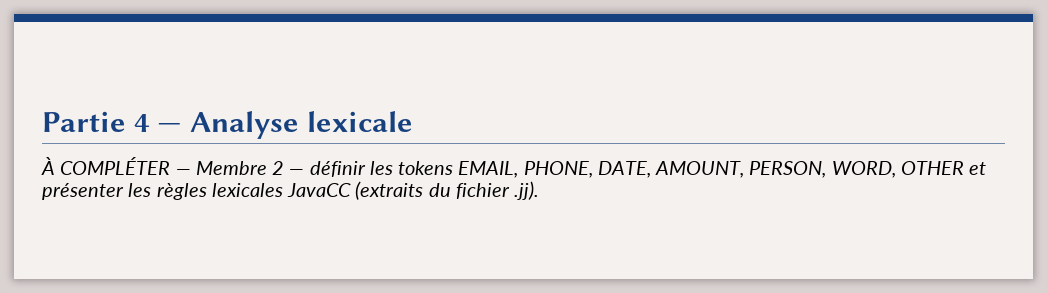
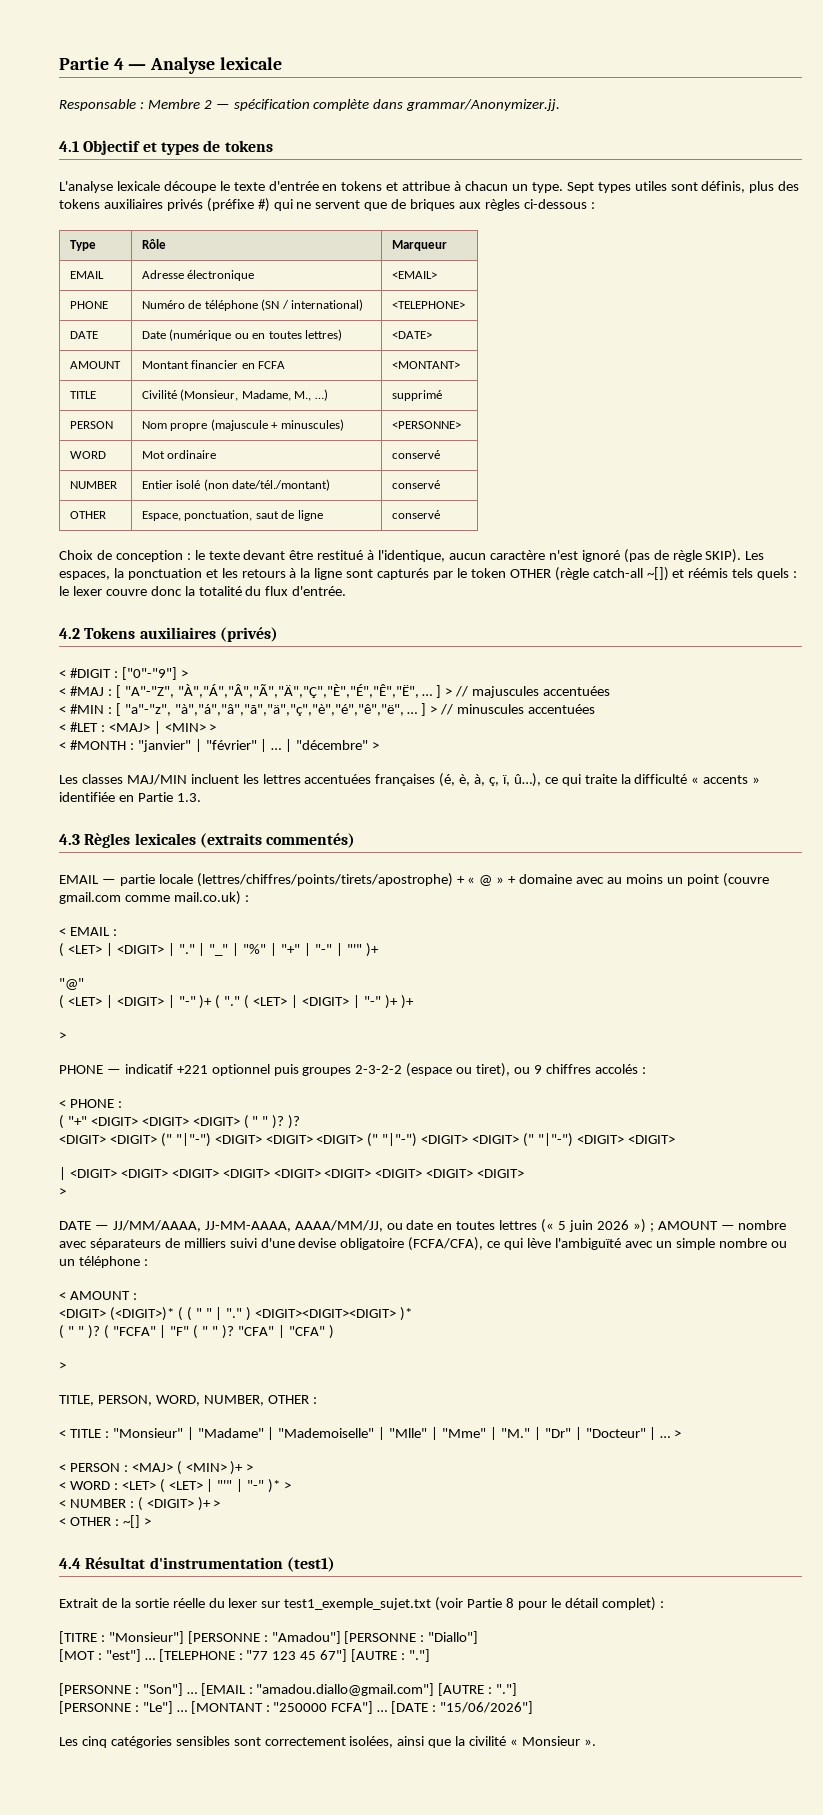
[41,157,987,178] [42,181,540,200] À COMPLÉTER — Membre 2 — définir les tokens EMAIL, PHONE, DATE, AMOUNT, PERSON, WORD, OTHER et présenter les règles lexicales JavaCC (extraits du fichier .jj). -> [59,99,561,111] [59,140,273,155] [59,181,800,193] [59,198,595,212] [69,240,96,251] [141,239,166,249] [391,240,447,251] [69,271,104,279] [141,270,255,281] [391,271,437,279] [69,301,108,309] [141,299,364,311] [391,301,465,309] [69,331,98,339] [141,329,343,341] [391,331,432,339] [69,361,121,369] [141,360,286,369] [391,361,460,369] [69,391,96,399] [141,389,328,401] [391,390,442,401] [69,421,113,429] [141,419,344,431] [391,421,461,429] [69,451,106,459] [141,450,217,459] [391,450,440,459] [69,481,117,489] [141,479,331,491] [391,480,440,489] [69,511,106,519] [141,510,323,521] [391,510,440,519] [59,549,765,563] [59,567,798,581] [59,586,347,596] [59,627,278,642] [59,667,188,680] [59,684,611,698] [59,703,596,716] [59,721,217,734] [59,739,380,752] [59,773,761,787] [59,792,201,802] [59,833,356,848] [59,873,769,887] [59,891,249,905] [59,927,117,936] [59,943,379,957] [59,978,84,990] [59,995,414,1009] [59,1032,66,1040] [59,1063,646,1077] [59,1099,122,1108] [59,1115,301,1129] [59,1133,675,1147] [59,1167,525,1180] [59,1188,66,1196] [59,1219,787,1233] [59,1237,787,1251] [59,1256,148,1268] [59,1291,137,1300] [59,1307,413,1321] [59,1325,334,1339] [59,1362,66,1370] [59,1395,317,1406] [59,1427,682,1440] [59,1461,254,1475] [59,1479,292,1493] [59,1497,221,1511] [59,1515,151,1528] [59,1557,335,1572] [59,1597,664,1611] [59,1631,479,1644] [59,1649,430,1662] [59,1683,518,1696] [59,1701,534,1714] [59,1736,596,1748] Responsable : Membre 2 — spécification complète dans grammar/Anonymizer.jj. // 4.1 Objectif et types de tokens // L'analyse lexicale découpe le texte d'entrée en tokens et attribue à chacun un type. Sept types utiles sont définis, plus des tokens auxiliaires privés (préfixe #) qui ne servent que de briques aux règles ci-dessous : // Type | Rôle | Marqueur // EMAIL | Adresse électronique | <EMAIL> // PHONE | Numéro de téléphone (SN / international) | <TELEPHONE> // DATE | Date (numérique ou en toutes lettres) | <DATE> // AMOUNT | Montant financier en FCFA | <MONTANT> // TITLE | Civilité (Monsieur, Madame, M., …) | supprimé // PERSON | Nom propre (majuscule + minuscules) | <PERSONNE> // WORD | Mot ordinaire | conservé // NUMBER | Entier isolé (non date/tél./montant) | conservé // OTHER | Espace, ponctuation, saut de ligne | conservé // Choix de conception : le texte devant être restitué à l'identique, aucun caractère n'est ignoré (pas de règle SKIP). Les espaces, la ponctuation et les retours à la ligne sont capturés par le token OTHER (règle catch-all ~[]) et réémis tels quels : le lexer couvre donc la totalité du flux d'entrée. // 4.2 Tokens auxiliaires (privés) // < #DIGIT : ["0"-"9"] > // < #MAJ : [ "A"-"Z", "À","Á","Â","Ã","Ä","Ç","È","É","Ê","Ë", … ] > // majuscules accentuées // < #MIN : [ "a"-"z", "à","á","â","ã","ä","ç","è","é","ê","ë", … ] > // minuscules accentuées // < #LET : <MAJ> | <MIN> > // < #MONTH : "janvier" | "février" | … | "décembre" > // Les classes MAJ/MIN incluent les lettres accentuées françaises (é, è, à, ç, ï, û…), ce qui traite la difficulté « accents » identifiée en Partie 1.3. // 4.3 Règles lexicales (extraits commentés) // EMAIL — partie locale (lettres/chiffres/points/tirets/apostrophe) + « @ » + domaine avec au moins un point (couvre gmail.com comme mail.co.uk) : // < EMAIL : // ( <LET> | <DIGIT> | "." | "_" | "%" | "+" | "-" | "'" )+ // "@" // ( <LET> | <DIGIT> | "-" )+ ( "." ( <LET> | <DIGIT> | "-" )+ )+ // > // PHONE — indicatif +221 optionnel puis groupes 2-3-2-2 (espace ou tiret), ou 9 chiffres accolés : // < PHONE : // ( "+" <DIGIT> <DIGIT> <DIGIT> ( " " )? )? // <DIGIT> <DIGIT> (" "|"-") <DIGIT> <DIGIT> <DIGIT> (" "|"-") <DIGIT> <DIGIT> (" "|"-") <DIGIT> <DIGIT> // | <DIGIT> <DIGIT> <DIGIT> <DIGIT> <DIGIT> <DIGIT> <DIGIT> <DIGIT> <DIGIT> // > // DATE — JJ/MM/AAAA, JJ-MM-AAAA, AAAA/MM/JJ, ou date en toutes lettres (« 5 juin 2026 ») ; AMOUNT — nombre avec séparateurs de milliers suivi d'une devise obligatoire (FCFA/CFA), ce qui lève l'ambiguïté avec un simple nombre ou un téléphone : // < AMOUNT : // <DIGIT> (<DIGIT>)* ( ( " " | "." ) <DIGIT><DIGIT><DIGIT> )* // ( " " )? ( "FCFA" | "F" ( " " )? "CFA" | "CFA" ) // > // TITLE, PERSON, WORD, NUMBER, OTHER : // < TITLE : "Monsieur" | "Madame" | "Mademoiselle" | "Mlle" | "Mme" | "M." | "Dr" | "Docteur" | … > // < PERSON : <MAJ> ( <MIN> )+ > // < WORD : <LET> ( <LET> | "'" | "-" )* > // < NUMBER : ( <DIGIT> )+ > // < OTHER : ~[] > // 4.4 Résultat d'instrumentation (test1) // Extrait de la sortie réelle du lexer sur test1_exemple_sujet.txt (voir Partie 8 pour le détail complet) : // [TITRE : "Monsieur"] [PERSONNE : "Amadou"] [PERSONNE : "Diallo"] // [MOT : "est"] … [TELEPHONE : "77 123 45 67"] [AUTRE : "."] // [PERSONNE : "Son"] … [EMAIL : "amadou.diallo@gmail.com"] [AUTRE : "."] // [PERSONNE : "Le"] … [MONTANT : "250000 FCFA"] … [DATE : "15/06/2026"] // Les cinq catégories sensibles sont correctement isolées, ainsi que la civilité « Monsieur ».

